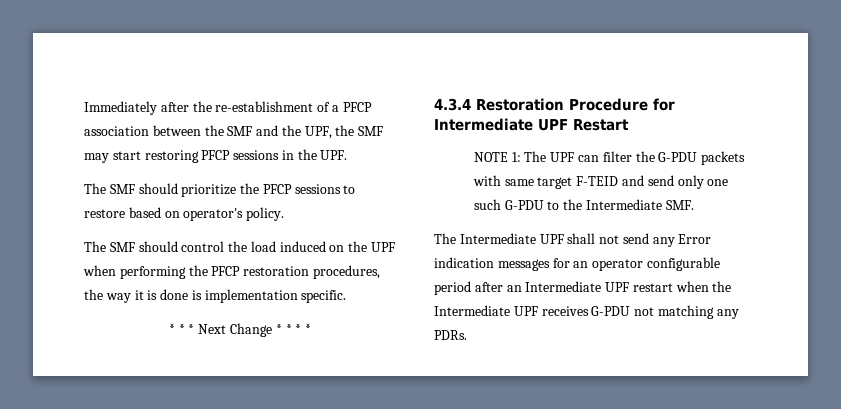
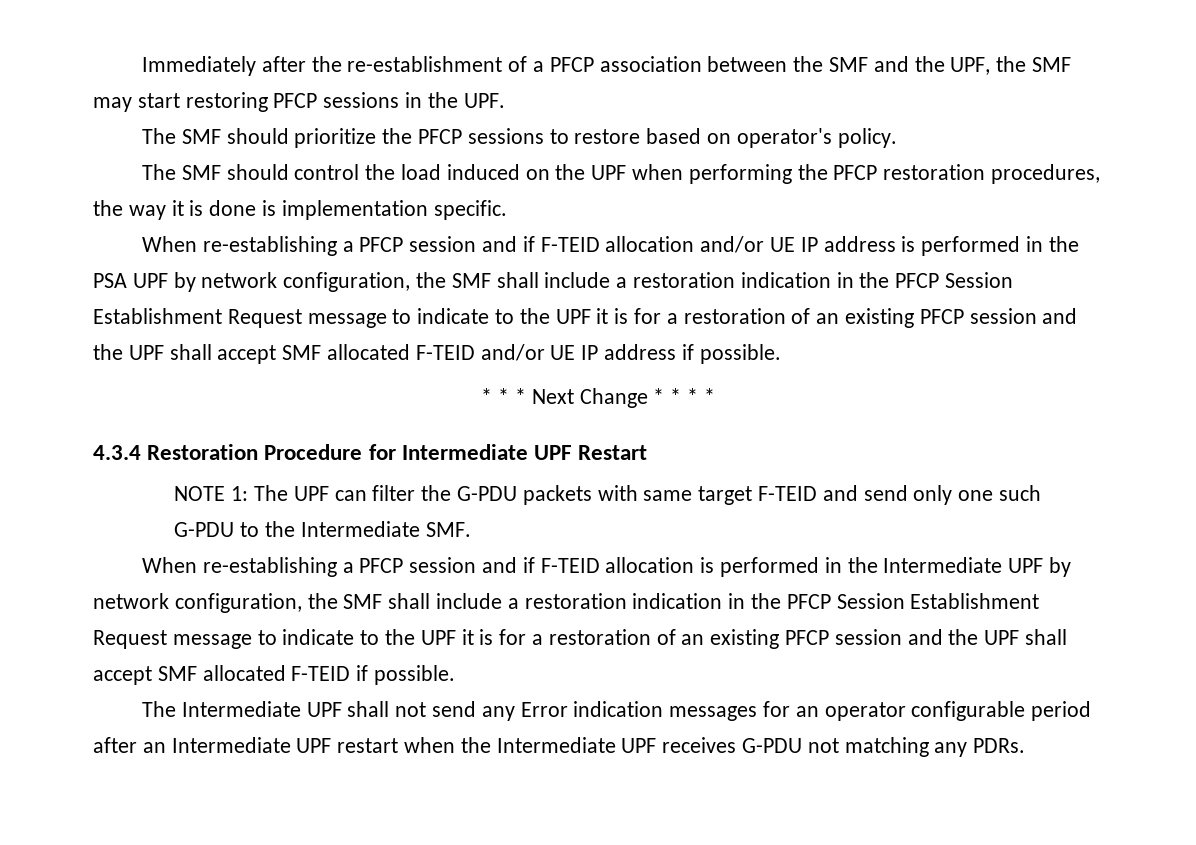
(347, 296) none -> [141,236,1079,256] [93,272,1014,292] [93,308,1078,328] [93,344,781,364] // When re-establishing a PFCP session and if F-TEID allocation and/or UE IP address is performed in the PSA UPF by network configuration, the SMF shall include a restoration indication in the PFCP Session Establishment Request message to indicate to the UPF it is for a restoration of an existing PFCP session and the UPF shall accept SMF allocated F-TEID and/or UE IP address if possible.
(694, 205) none -> [141,557,1072,577] [93,593,1040,613] [93,629,1068,649] [93,665,456,685] // When re-establishing a PFCP session and if F-TEID allocation is performed in the Intermediate UPF by network configuration, the SMF shall include a restoration indication in the PFCP Session Establishment Request message to indicate to the UPF it is for a restoration of an existing PFCP session and the UPF shall accept SMF allocated F-TEID if possible.

